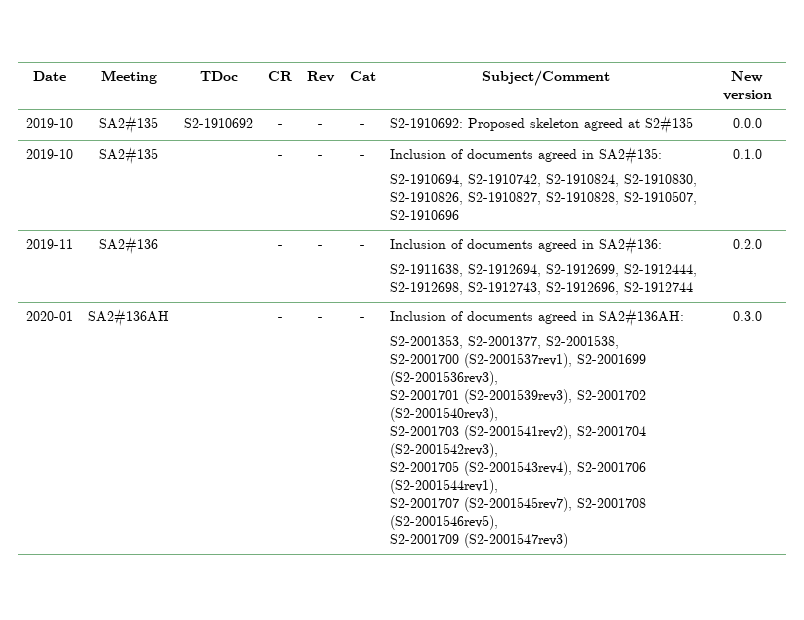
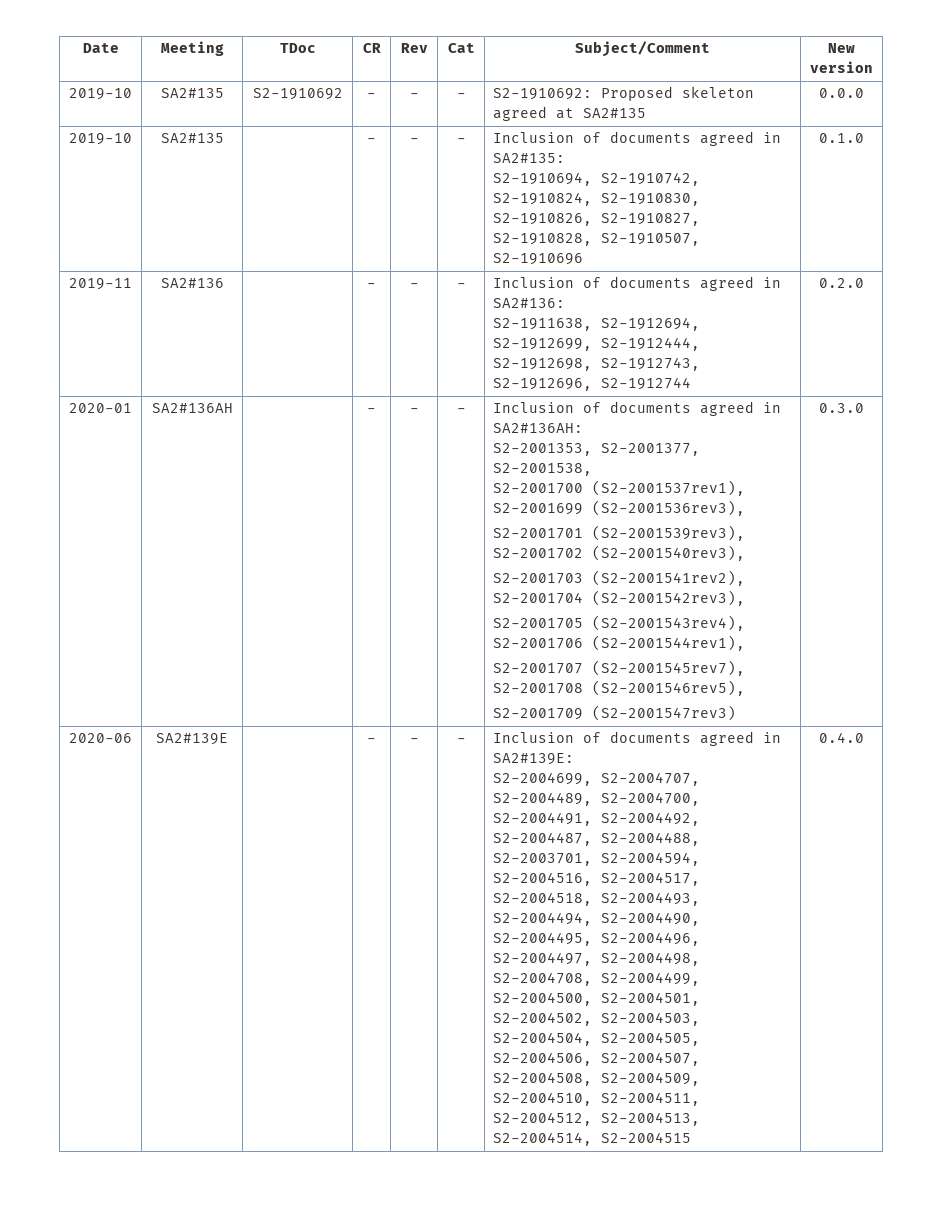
[645,116,694,134] S2#135 -> [583,108,647,118] SA2#135
(762, 316) none -> [69,733,132,743] [156,733,228,745] [367,738,376,743] [409,738,419,743] [456,738,466,743] [493,731,782,746] [493,753,575,765] [493,772,701,786] [493,792,701,806] [493,812,701,826] [493,832,701,846] [493,852,701,866] [493,872,701,886] [493,892,701,906] [493,912,701,926] [493,932,701,946] [493,952,701,966] [493,972,701,986] [493,992,701,1006] [493,1012,701,1026] [493,1032,701,1046] [493,1052,701,1066] [493,1072,701,1086] [493,1092,701,1106] [493,1112,701,1126] [493,1132,692,1146] [819,732,864,743] // 2020-06 | SA2#139E | | - | - | - | Inclusion of documents agreed in SA2#139E: // S2-2004699, S2-2004707, S2-2004489, S2-2004700, S2-2004491, S2-2004492, S2-2004487, S2-2004488, S2-2003701, S2-2004594, S2-2004516, S2-2004517, S2-2004518, S2-2004493, S2-2004494, S2-2004490, S2-2004495, S2-2004496, S2-2004497, S2-2004498, S2-2004708, S2-2004499, S2-2004500, S2-2004501, S2-2004502, S2-2004503, S2-2004504, S2-2004505, S2-2004506, S2-2004507, S2-2004508, S2-2004509, S2-2004510, S2-2004511, S2-2004512, S2-2004513, S2-2004514, S2-2004515 | 0.4.0

